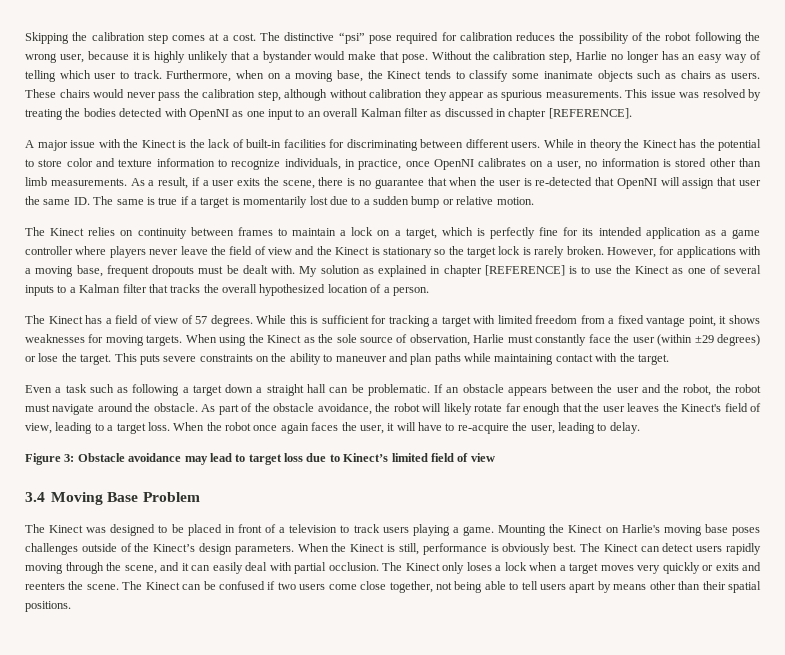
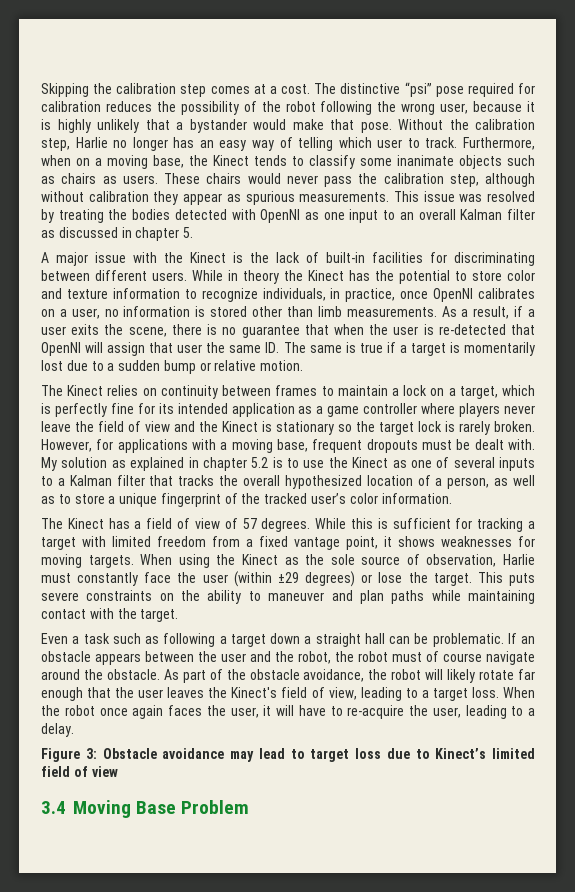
[548,108,632,119] [REFERENCE]. -> [183,227,194,238] 5.
[484,265,565,276] [REFERENCE] -> [251,457,269,468] 5.2
[392,287,429,296] person. -> [447,475,535,489] [41,493,452,507] person, as well as to store a unique fingerprint of the tracked user’s color information.
(50, 408) none -> [426,651,482,662] of course
(607, 427) none -> [528,708,535,716] a
[25,524,761,536] [25,543,762,555] [25,562,761,574] [25,581,761,593] [25,601,71,612] // The Kinect was designed to be placed in front of a television to track users playing a game. Mounting the Kinect on Harlie's moving base poses challenges outside of the Kinect’s design parameters. When the Kinect is still, performance is obviously best. The Kinect can detect users rapidly moving through the scene, and it can easily deal with partial occlusion. The Kinect only loses a lock when a target moves very quickly or exits and reenters the scene. The Kinect can be confused if two users come close together, not being able to tell users apart by means other than their spatial positions. -> (250, 807) none

